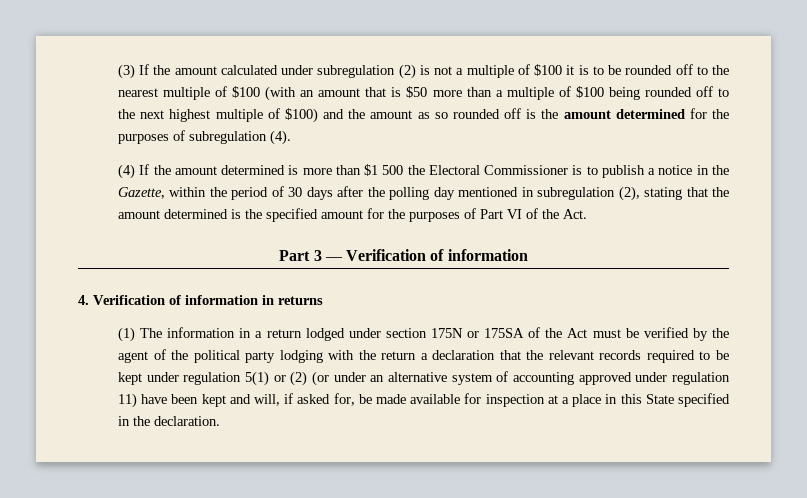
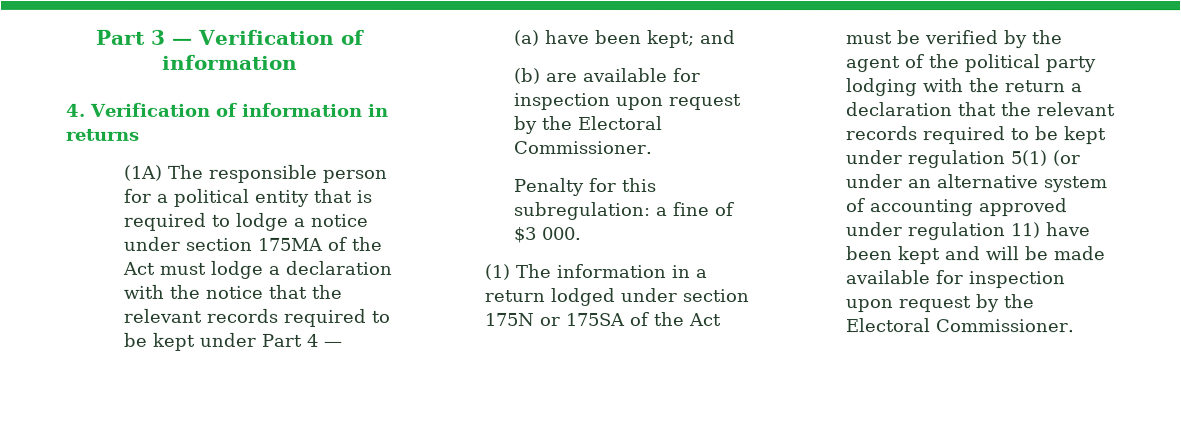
[117,64,730,79] [117,86,729,101] [117,108,730,123] [117,130,291,145] [117,164,729,179] [117,186,730,201] [117,208,587,222] (3) If the amount calculated under subregulation (2) is not a multiple of $100 it is to be rounded off to the nearest multiple of $100 (with an amount that is $50 more than a multiple of $100 being rounded off to the next highest multiple of $100) and the amount as so rounded off is the amount determined for the purposes of subregulation (4). // (4) If the amount determined is more than $1 500 the Electoral Commissioner is to publish a notice in the Gazette, within the period of 30 days after the polling day mentioned in subregulation (2), stating that the amount determined is the specified amount for the purposes of Part VI of the Act. // -> (96, 37) none
(323, 300) none -> [124,164,389,183] [124,188,374,207] [123,212,369,231] [123,236,383,251] [122,260,393,279] [123,284,343,299] [123,308,391,327] [123,332,343,351] [514,29,737,49] [514,67,702,84] [514,92,743,111] [514,115,664,134] [514,140,654,155] [514,177,658,196] [513,201,736,221] [513,226,582,243] // (1A) The responsible person for a political entity that is required to lodge a notice under section 175MA of the Act must lodge a declaration with the notice that the relevant records required to be kept under Part 4 — // (a) have been kept; and // (b) are available for inspection upon request by the Electoral Commissioner. // Penalty for this subregulation: a fine of $3 000.
[273,371,308,386] or (2) -> (1049, 158) none
[253,393,355,406] will, if asked for, -> [985,246,1020,261] will
[547,393,730,407] [117,416,220,426] at a place in this State specified in the declaration. -> [845,294,1035,313] [845,318,1075,333] upon request by the Electoral Commissioner.

